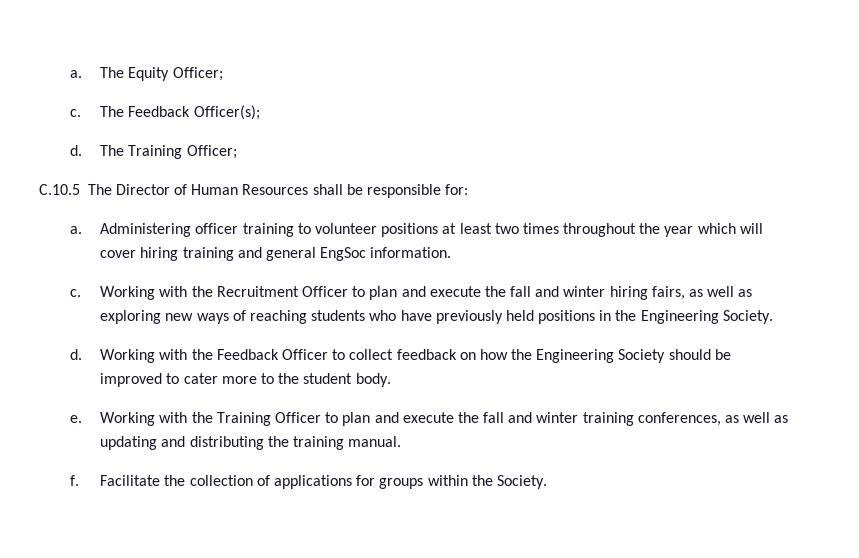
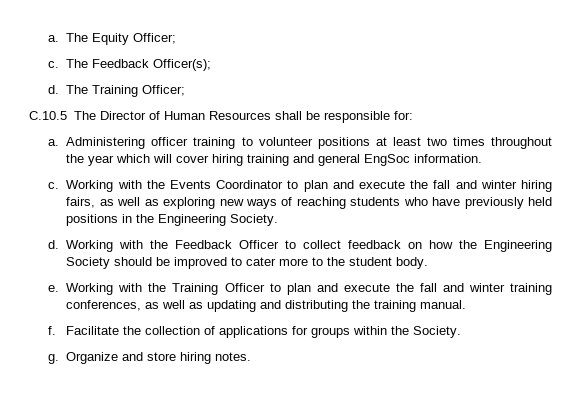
[216,286,348,297] Recruitment Officer -> [169,180,284,189] Events Coordinator
(547, 482) none -> [47,352,252,364] // g. Organize and store hiring notes.

